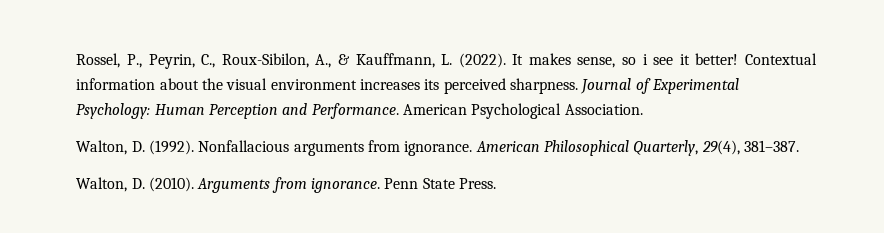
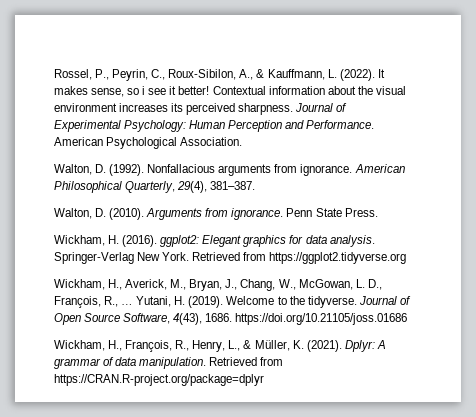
(496, 183) none -> [53,235,375,247] [53,252,407,264] [53,279,382,291] [53,296,411,308] [53,313,408,325] [53,340,386,352] [53,357,284,369] [53,374,264,386] // Wickham, H. (2016). ggplot2: Elegant graphics for data analysis. Springer-Verlag New York. Retrieved from https://ggplot2.tidyverse.org // Wickham, H., Averick, M., Bryan, J., Chang, W., McGowan, L. D., François, R., … Yutani, H. (2019). Welcome to the tidyverse. Journal of Open Source Software, 4(43), 1686. https://doi.org/10.21105/joss.01686 // Wickham, H., François, R., Henry, L., & Müller, K. (2021). Dplyr: A grammar of data manipulation. Retrieved from https://CRAN.R-project.org/package=dplyr

